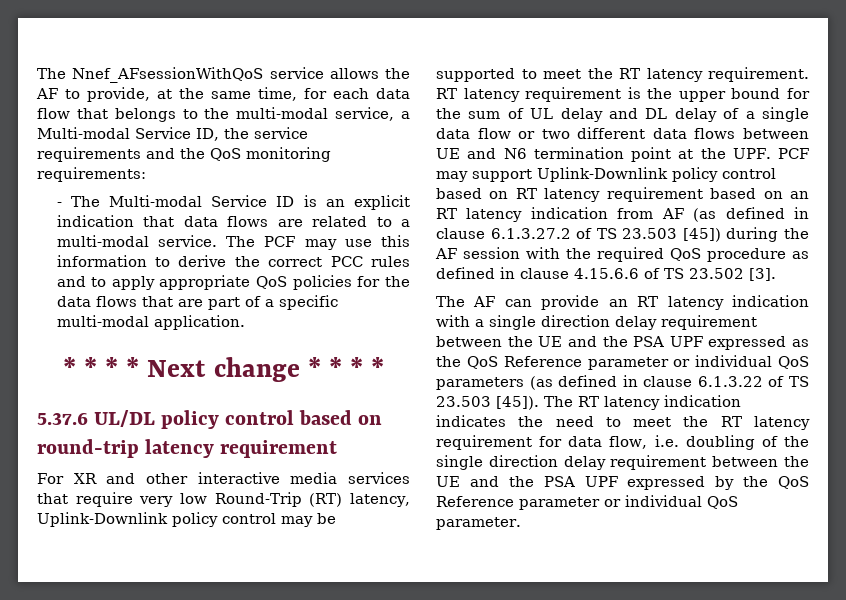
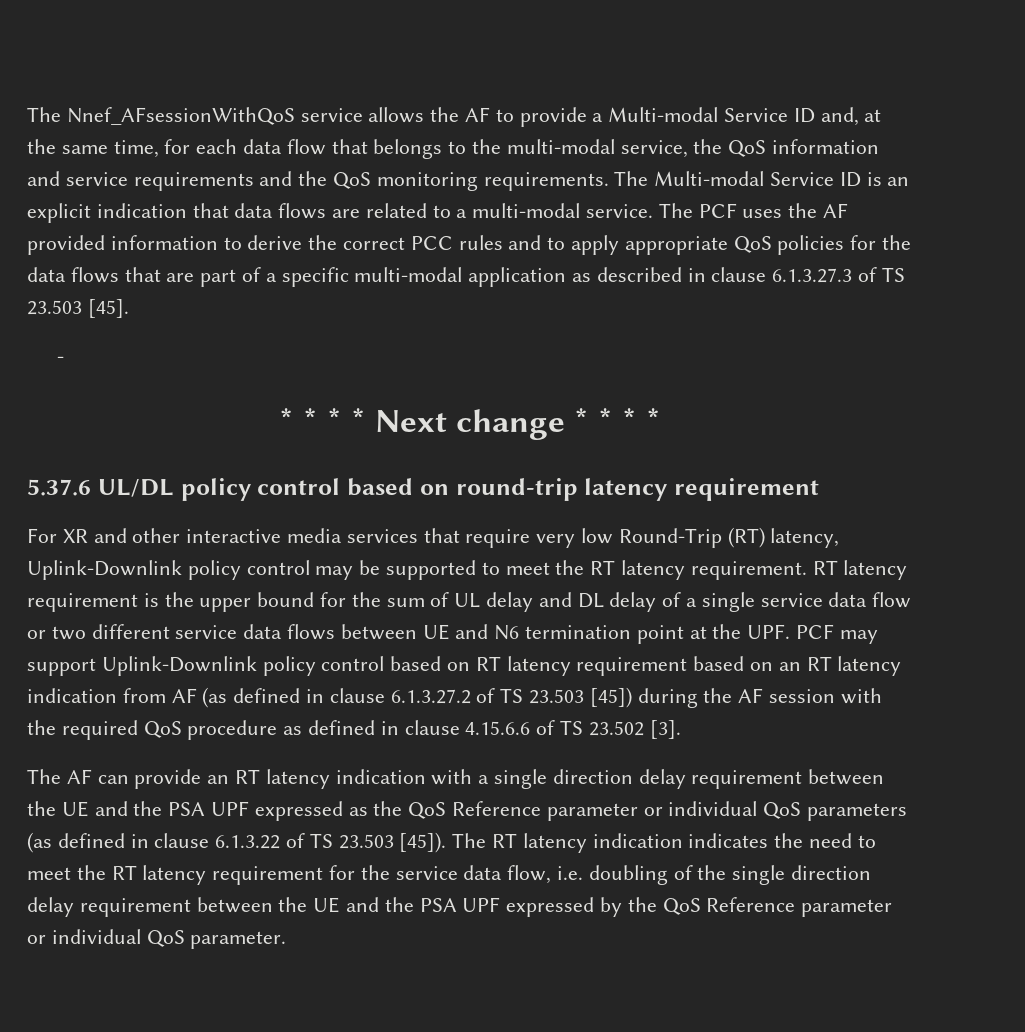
[87,87,150,102] provide, -> [519,107,859,127] provide a Multi-modal Service ID and,
[401,111,410,119] [37,127,249,141] a Multi-modal Service ID, the -> [693,139,880,157] [27,171,60,186] the QoS information and
[37,167,146,182] [56,202,62,207] requirements: // - -> [483,172,609,191] requirements.
[304,235,410,250] may use this -> [742,203,849,218] [27,235,105,255] uses the AF provided
[153,315,245,330] application. -> [468,267,905,287] [27,299,129,318] [56,356,64,363] application as described in clause 6.1.3.27.3 of TS 23.503 [45]. // -
(809, 114) none -> [760,593,823,607] service
(646, 133) none -> [175,625,238,639] service
(563, 441) none -> [360,865,458,880] the service

